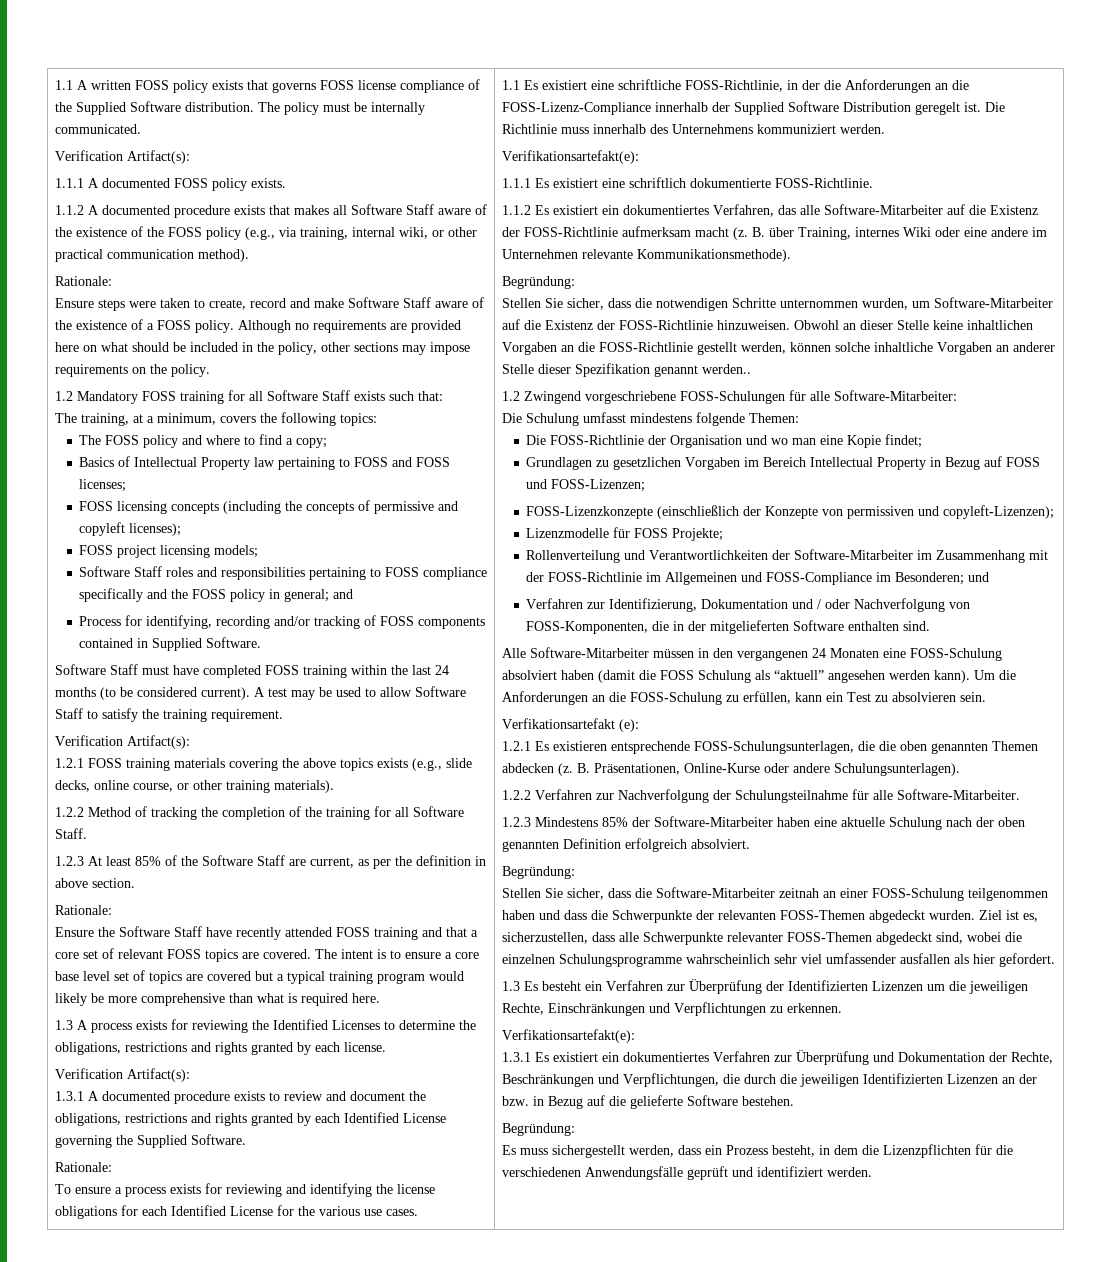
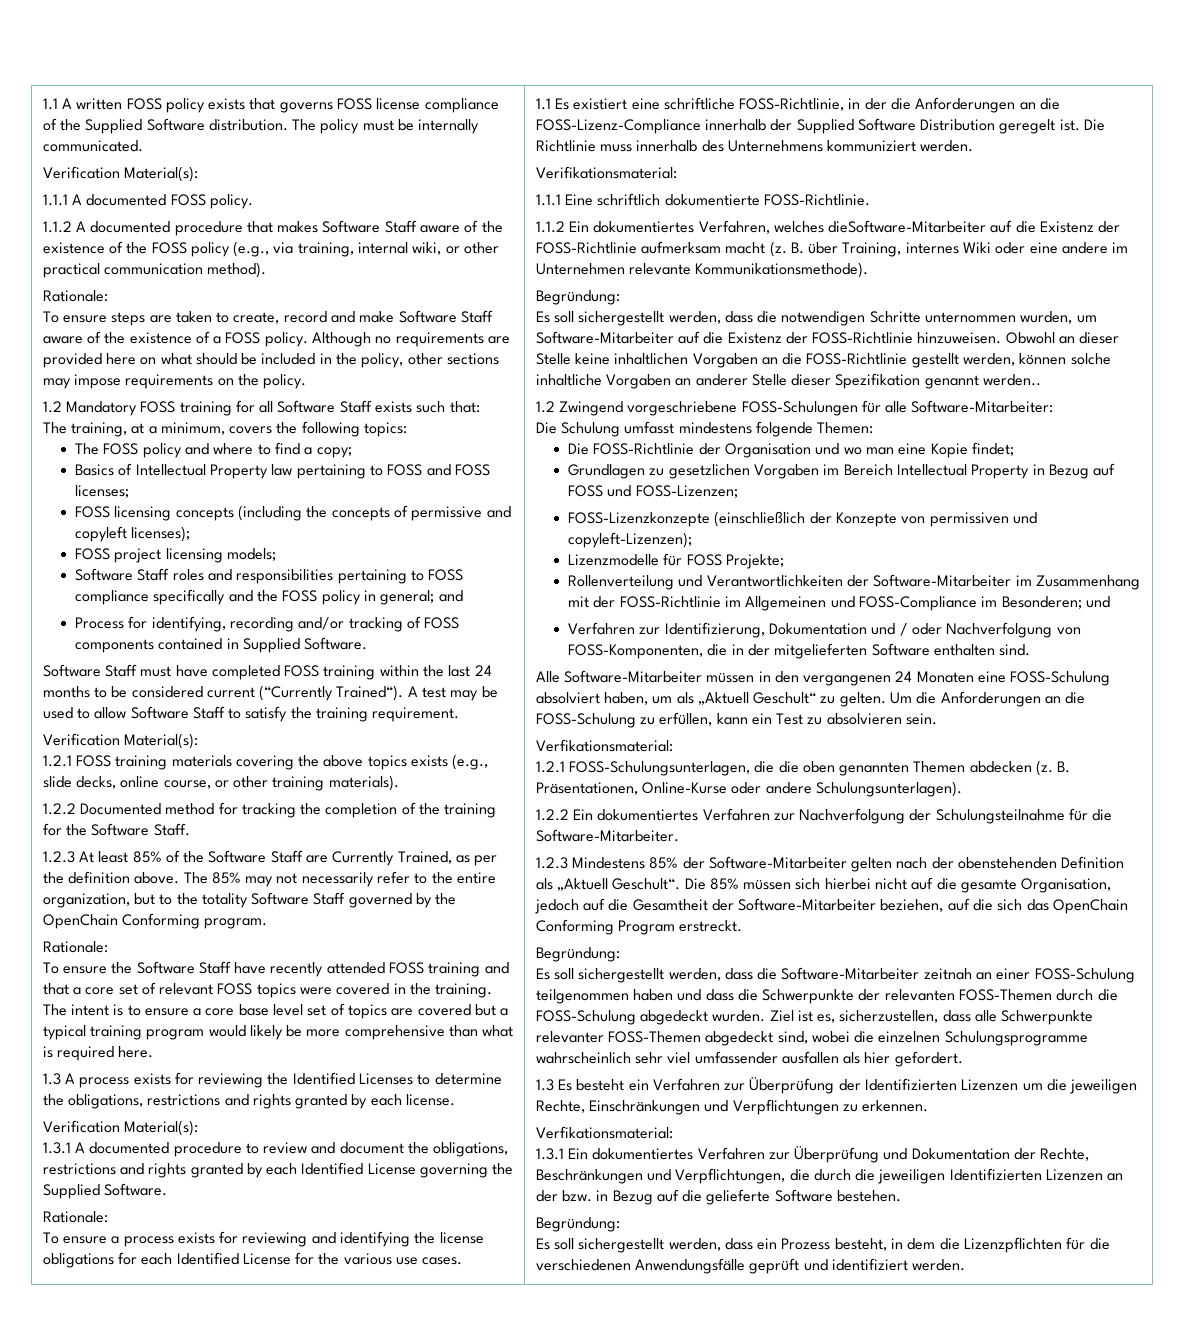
[126,150,190,164] Artifact(s): -> [123,166,198,182] Material(s):
[211,178,286,191] policy exists. -> [209,194,253,209] policy.
[233,205,265,215] exists -> (243, 228) none
[332,205,347,215] all -> (319, 227) none
[54,298,156,311] Ensure steps were -> [42,311,172,326] To ensure steps are
[99,687,116,700] (to -> [93,687,107,698] to
[200,687,250,700] current). -> [206,685,404,701] current (“Currently Trained“).
[126,735,190,749] Artifact(s): -> [123,733,198,749] Material(s):
[87,806,147,817] Method of -> [79,802,238,815] Documented method for
[394,807,409,817] all -> [65,824,87,836] the
[309,857,354,868] current, -> [332,851,452,866] Currently Trained,
[474,856,486,866] [54,878,135,888] [54,905,112,915] [54,927,94,937] in above section. // Rationale: // Ensure -> [134,871,497,887] [42,892,457,908] [42,913,268,929] [42,941,108,953] [42,962,107,974] above. The 85% may not necessarily refer to the entire organization, but to the totality Software Staff governed by the OpenChain Conforming program. // Rationale: // To ensure
[241,949,311,959] are covered. -> [300,983,493,998] were covered in the training.
[126,1068,190,1082] Artifact(s): -> [123,1120,198,1136] Material(s):
[233,1091,265,1101] exists -> (242, 1149) none
[501,150,639,164] [501,178,625,188] Verifikationsartefakt(e): // 1.1.1 Es existiert eine -> [535,166,677,179] [535,194,593,206] Verifikationsmaterial: // 1.1.1 Eine
[534,204,943,217] Es existiert ein dokumentiertes Verfahren, das alle Software-Mitarbeiter -> [568,220,987,234] Ein dokumentiertes Verfahren, welches dieSoftware-Mitarbeiter
[501,298,604,310] Stellen Sie sicher, -> [535,311,721,326] Es soll sichergestellt werden,
[560,670,970,683] haben (damit die FOSS Schulung als “aktuell” angesehen werden kann). -> [603,692,886,707] haben, um als „Aktuell Geschult“ zu gelten.
[501,718,639,732] [501,741,690,754] Verfikationsartefakt (e): // 1.2.1 Es existieren entsprechende -> [535,739,673,752] [535,761,565,773] Verfikationsmaterial: // 1.2.1
(531, 795) none -> [572,809,699,821] Ein dokumentiertes
[872,790,893,800] alle -> [1092,809,1113,821] die
[776,817,1025,830] [501,838,750,852] [501,866,575,879] [501,888,604,900] haben eine aktuelle Schulung nach der oben genannten Definition erfolgreich absolviert. // Begründung: // Stellen Sie sicher, -> [851,856,1125,872] [535,877,1112,893] [534,898,1129,914] [535,919,743,935] [535,947,620,962] [535,968,721,983] gelten nach der obenstehenden Definition als „Aktuell Geschult“. Die 85% müssen sich hierbei nicht auf die gesamte Organisation, jedoch auf die Gesamtheit der Software-Mitarbeiter beziehen, auf die sich das OpenChain Conforming Program erstreckt. // Begründung: // Es soll sichergestellt werden,
(865, 915) none -> [1056,989,1118,1001] [535,1010,636,1025] durch die FOSS-Schulung
[501,1029,635,1043] [501,1052,619,1062] Verfikationsartefakt(e): // 1.3.1 Es existiert ein -> [535,1126,673,1139] [535,1148,588,1160] Verfikationsmaterial: // 1.3.1 Ein
[519,1148,548,1155] muss -> [553,1238,574,1250] soll

